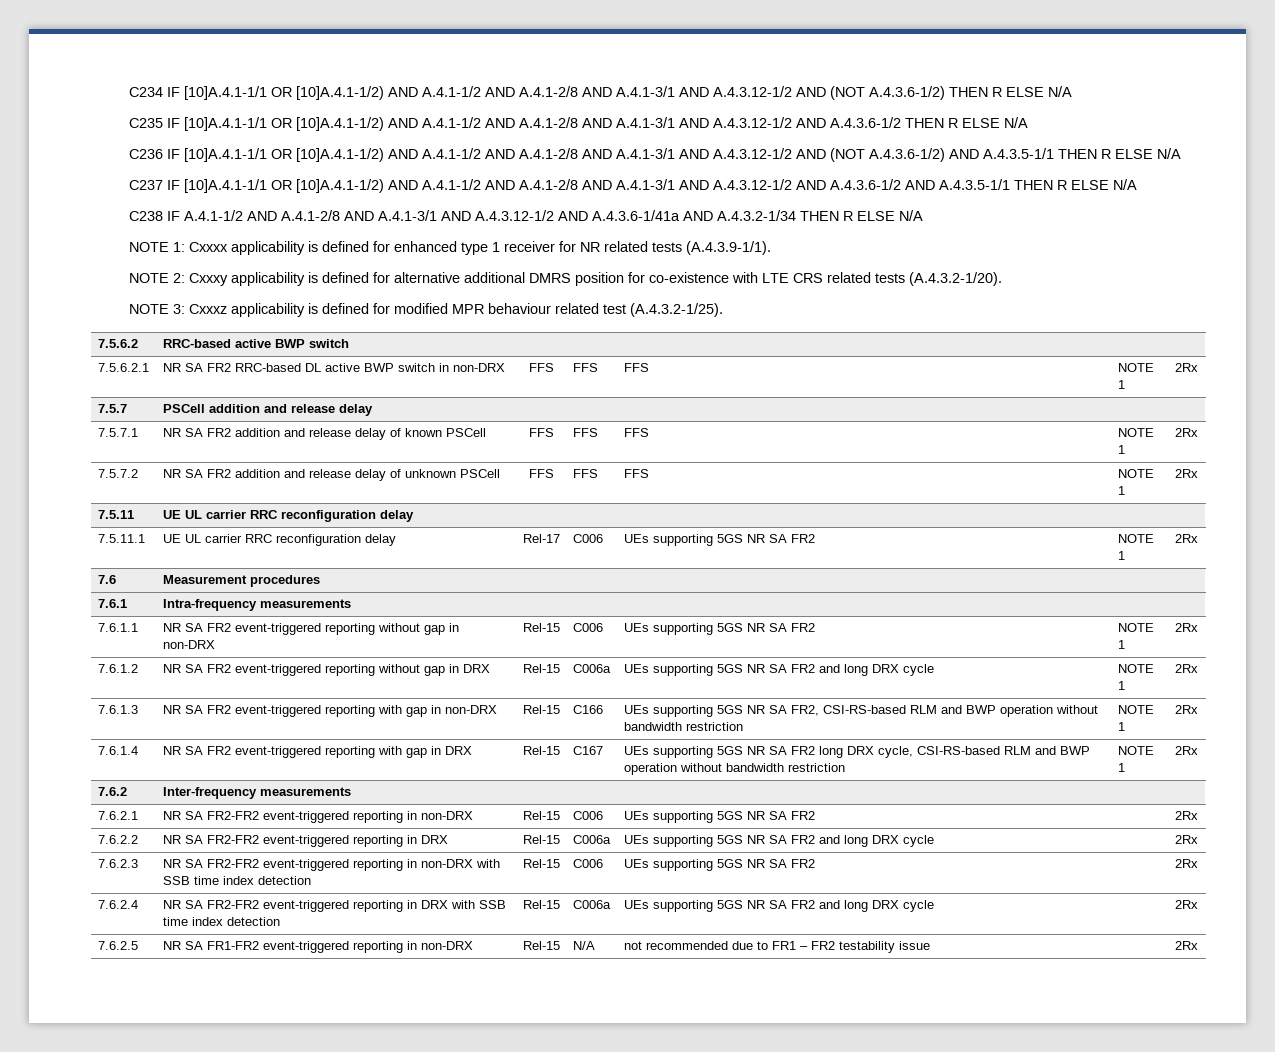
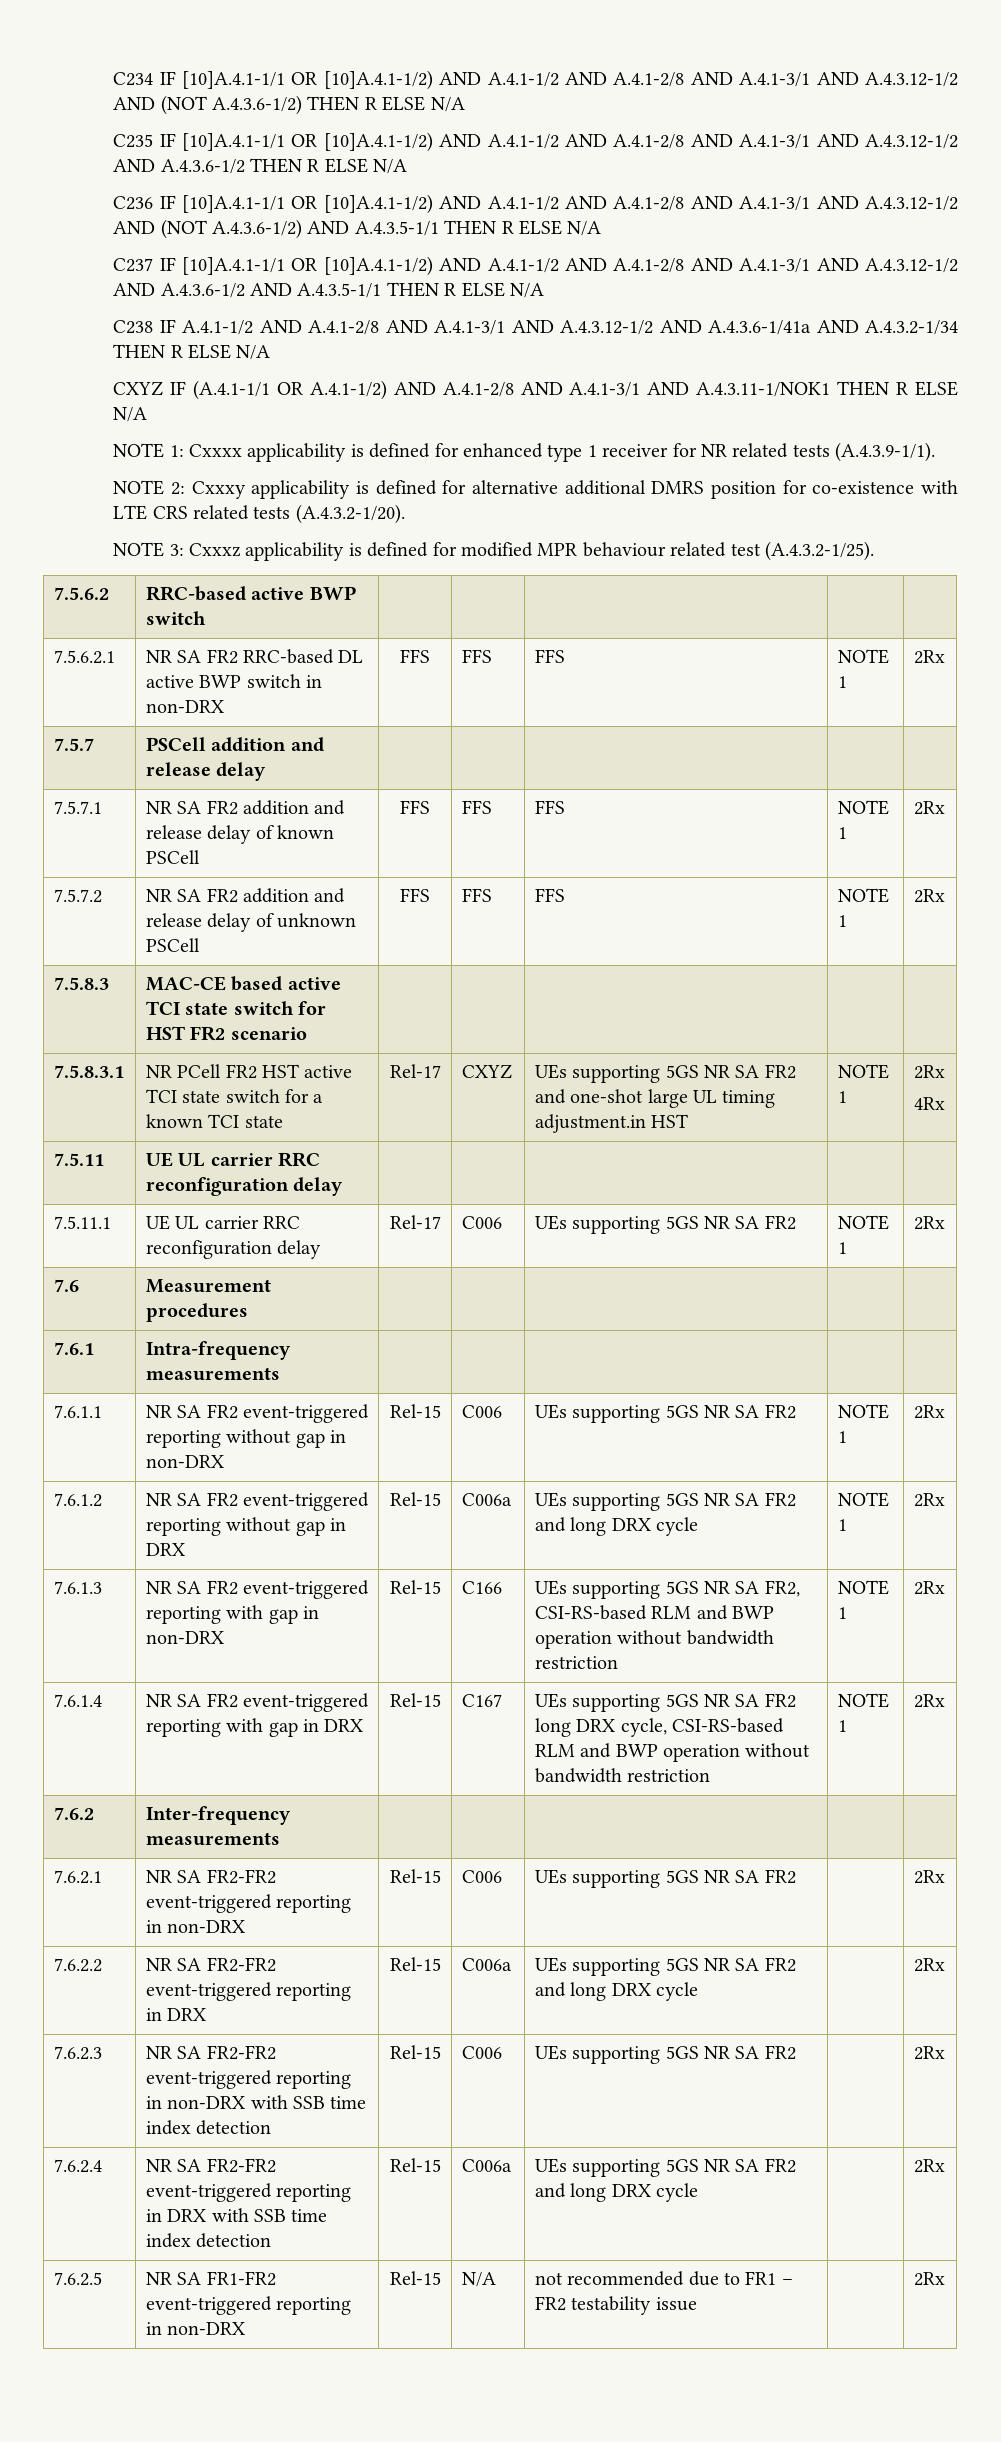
(923, 215) none -> [113,380,959,400] [113,407,148,422] // CXYZ IF (A.4.1-1/1 OR A.4.1-1/2) AND A.4.1-2/8 AND A.4.1-3/1 AND A.4.3.11-1/NOK1 THEN R ELSE N/A
(1198, 473) none -> [53,977,109,990] [145,976,341,991] [145,1001,327,1015] [145,1026,307,1041] [53,1065,124,1078] [145,1064,353,1079] [145,1089,324,1103] [145,1114,283,1128] [389,1064,441,1078] [461,1064,512,1079] [534,1064,796,1083] [534,1089,776,1108] [534,1114,689,1133] [837,1064,889,1079] [837,1091,847,1103] [913,1065,945,1079] [913,1097,945,1110] // 7.5.8.3 | MAC-CE based active TCI state switch for HST FR2 scenario | | | | | // 7.5.8.3.1 | NR PCell FR2 HST active TCI state switch for a known TCI state | Rel-17 | CXYZ | UEs supporting 5GS NR SA FR2 and one-shot large UL timing adjustment.in HST | NOTE 1 | 2Rx // 4Rx

